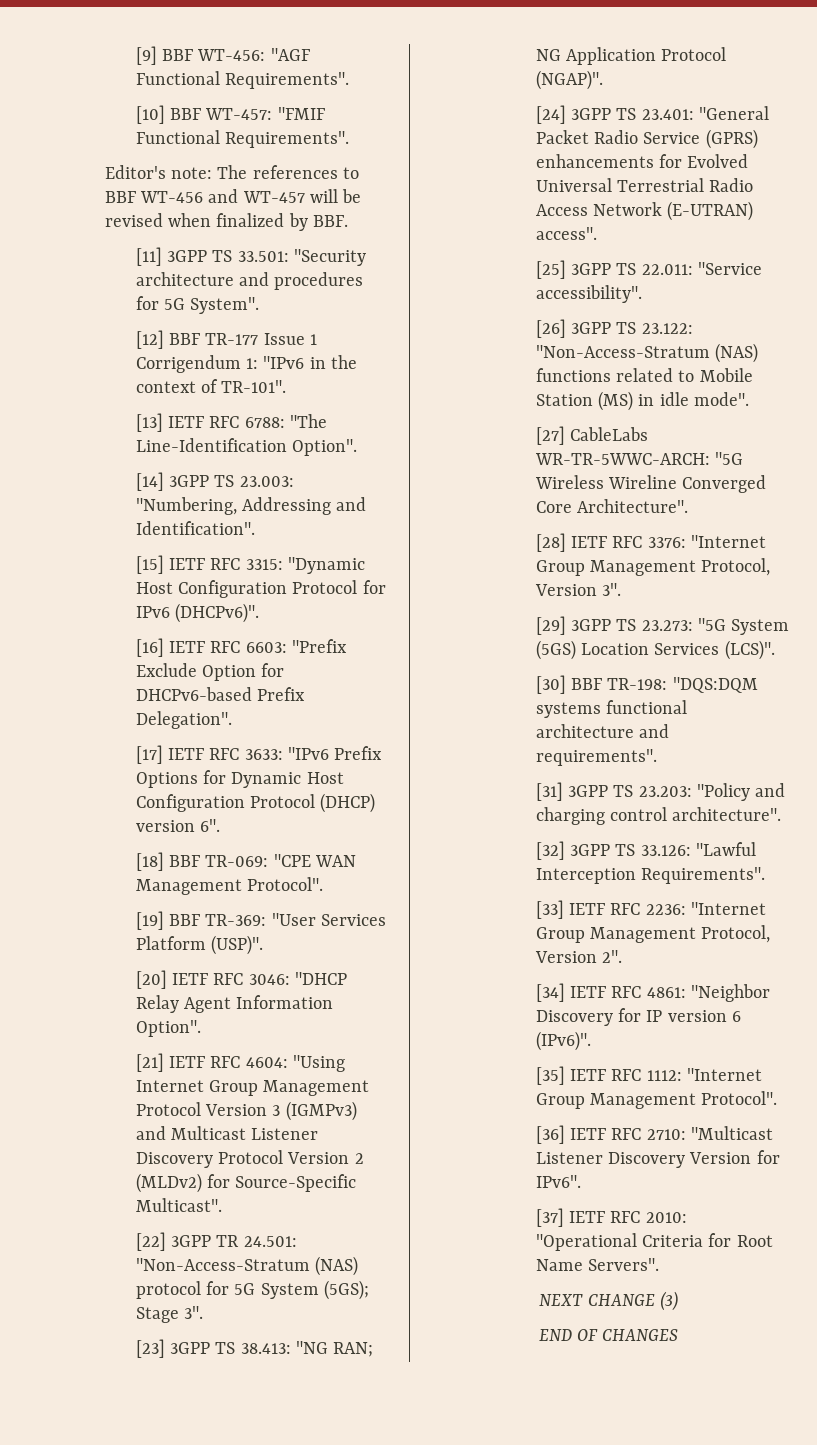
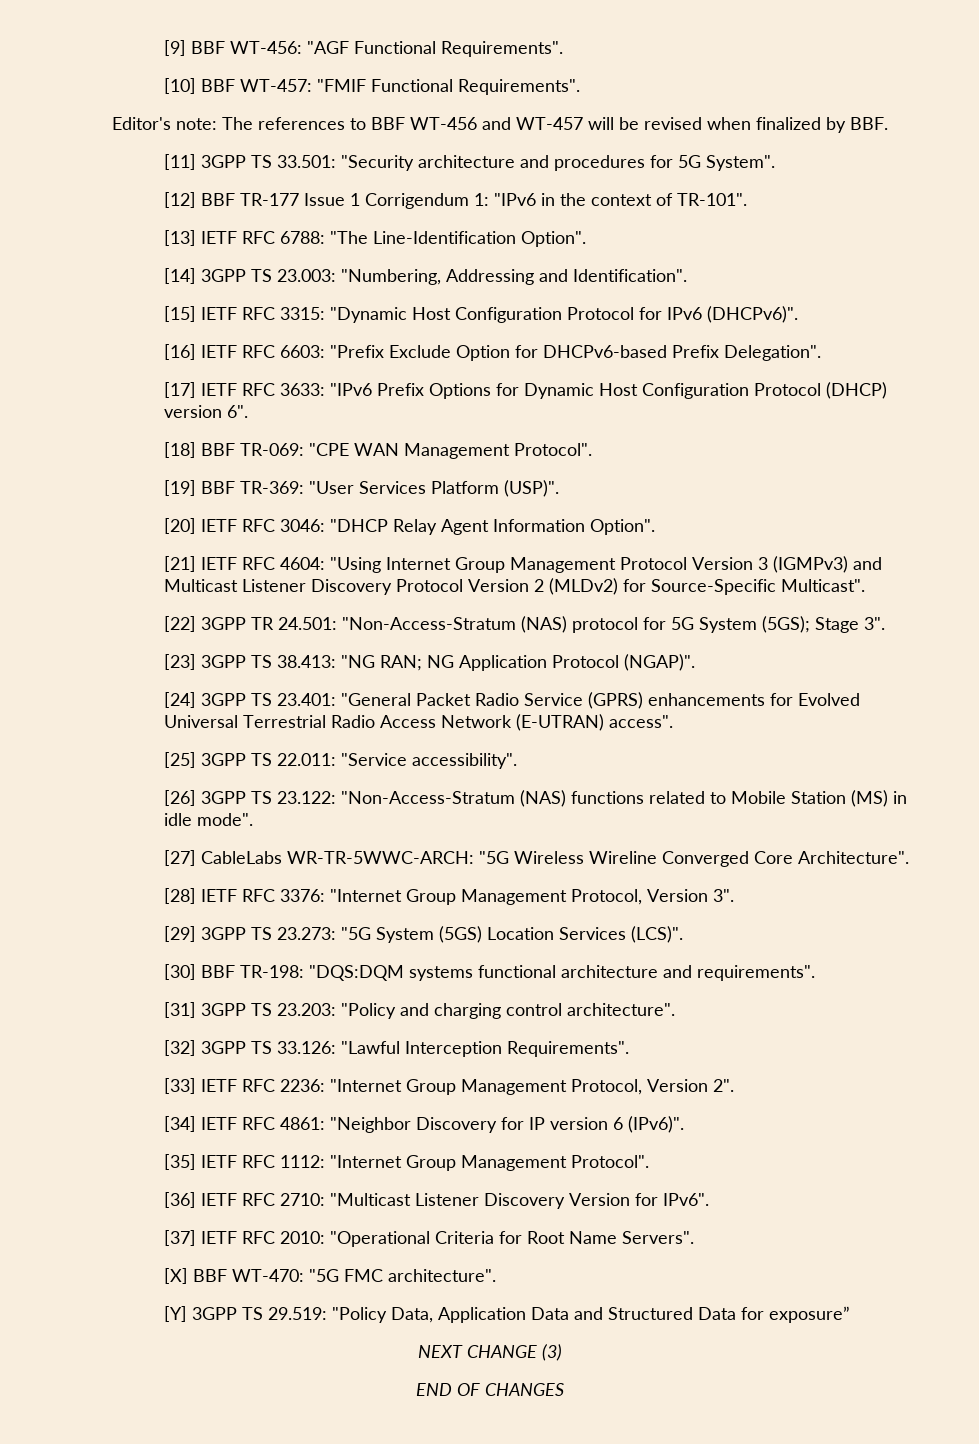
(660, 1264) none -> [163,1268,496,1284] [163,1306,850,1323] // [X] BBF WT-470: "5G FMC architecture". // [Y] 3GPP TS 29.519: "Policy Data, Application Data and Structured Data for exposure”

